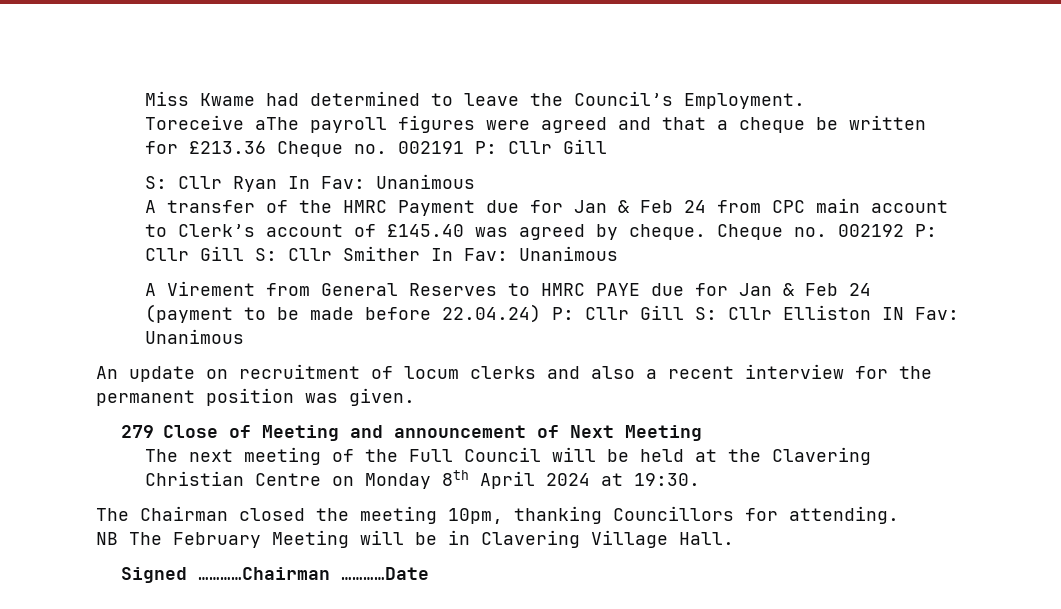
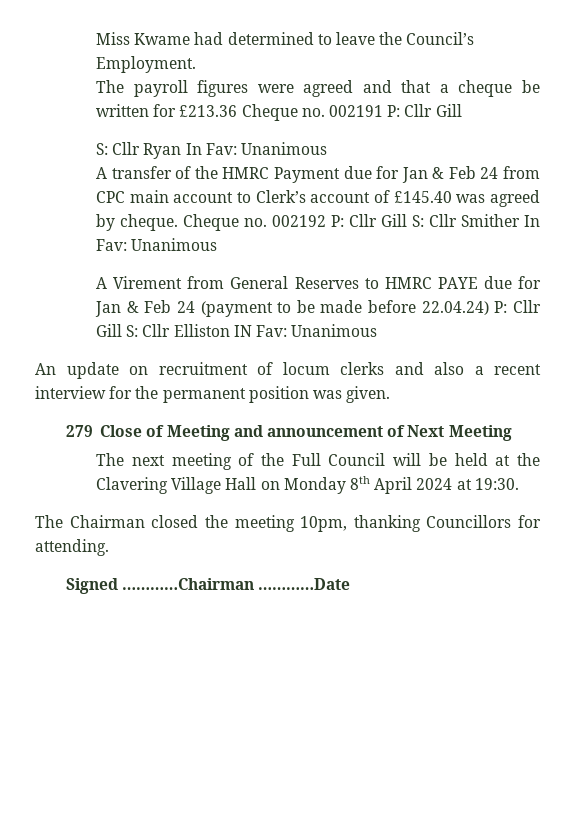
[145,115,300,130] Toreceive aThe -> [96,80,125,93] The
[145,471,322,486] Christian Centre -> [171,477,257,494] Village Hall
[96,530,734,548] // NB The February Meeting will be in Clavering Village Hall. -> (109, 547) none

